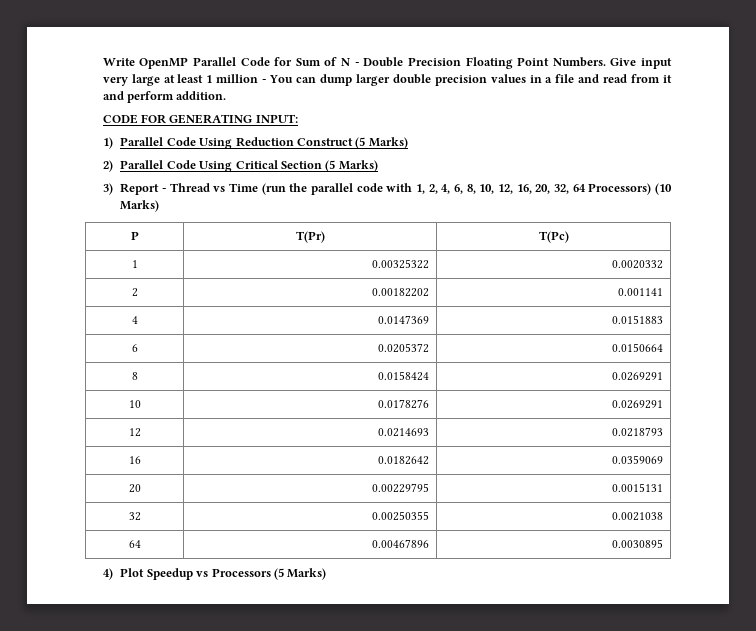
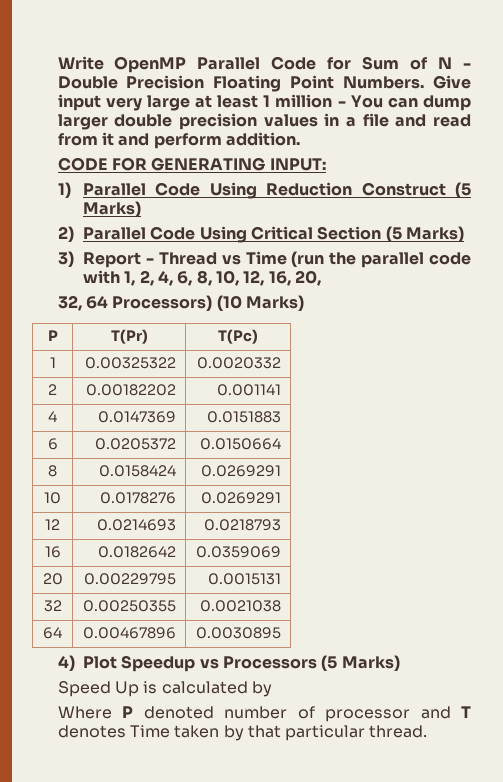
(551, 189) none -> (321, 278) //
(327, 574) none -> [57,681,272,697] [57,706,471,722] [57,725,428,741] // Speed Up is calculated by // Where P denoted number of processor and T denotes Time taken by that particular thread.

